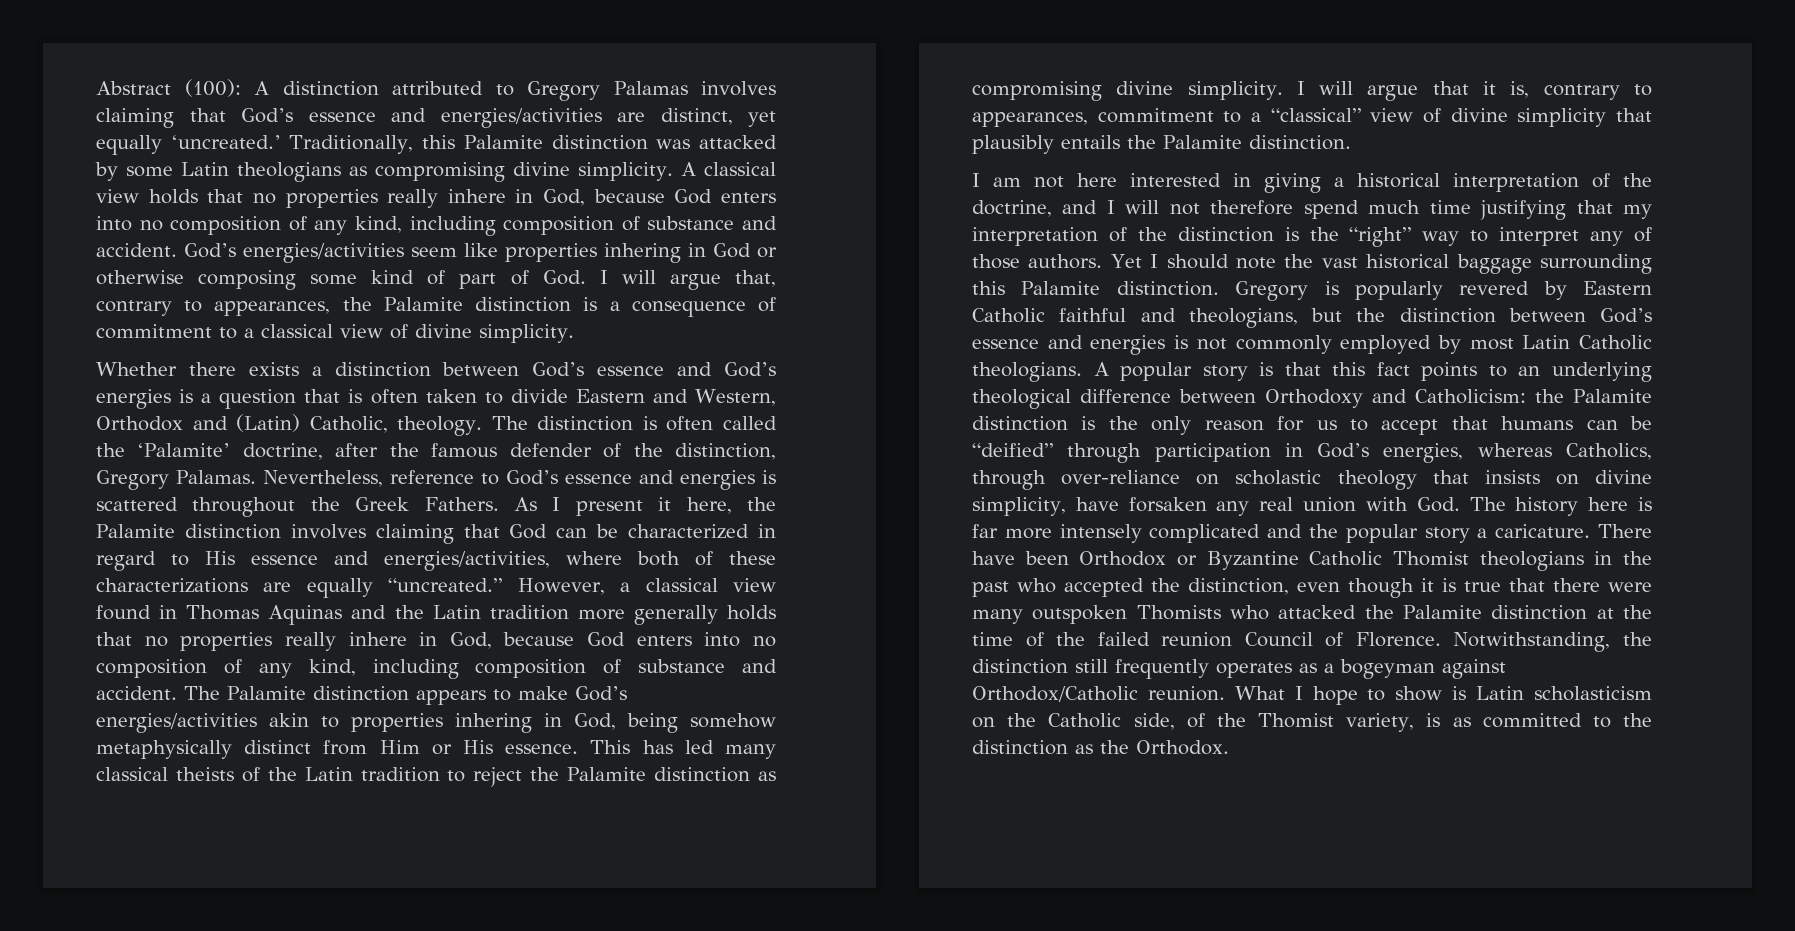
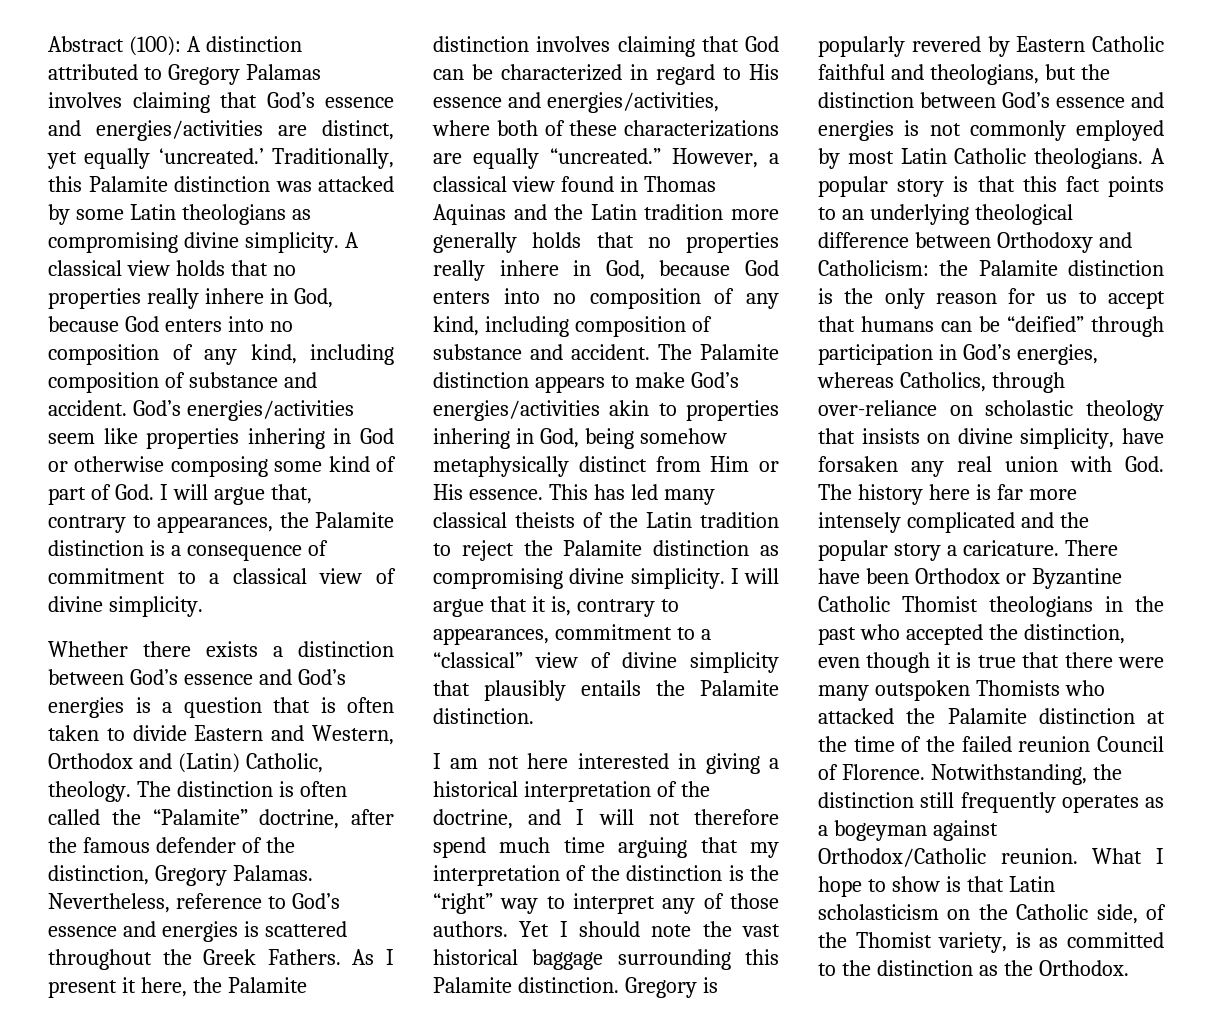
[137,443,231,457] ‘Palamite’ -> [152,809,248,825] “Palamite”
[1480,200,1567,220] justifying -> [618,837,688,858] arguing
(1467, 693) none -> [966,876,1004,892] that

